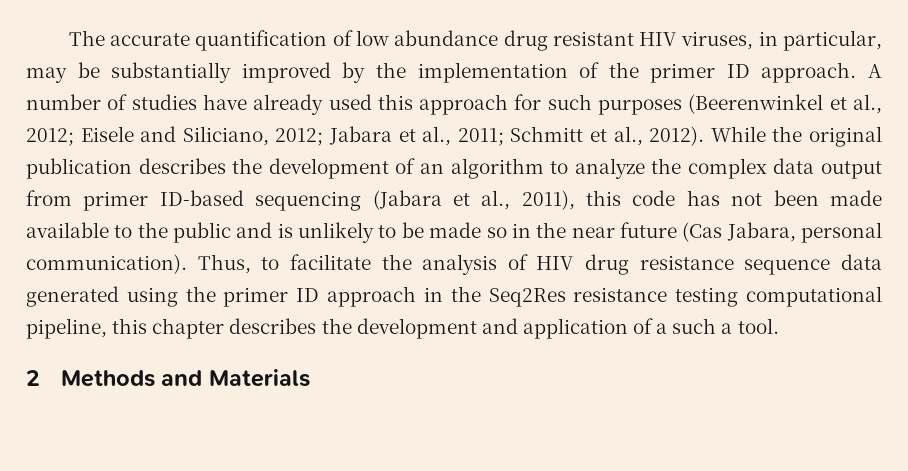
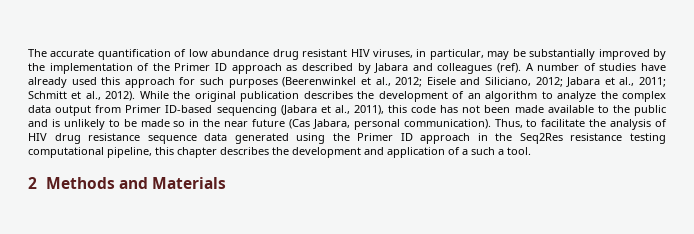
[650,62,857,83] primer ID approach. -> [174,63,521,74] Primer ID approach as described by Jabara and colleagues (ref).
[83,191,149,211] primer -> [125,105,162,113] Primer
[223,287,289,307] primer -> [357,133,394,141] Primer

